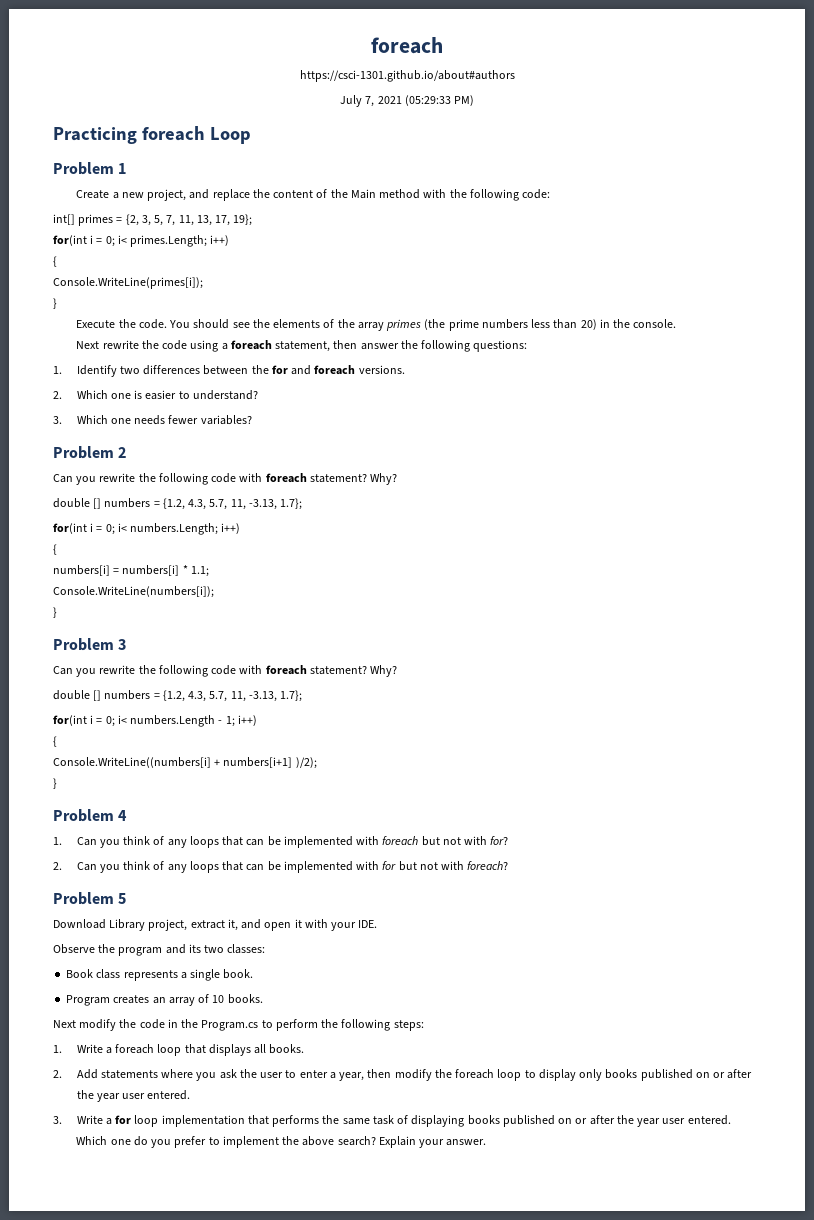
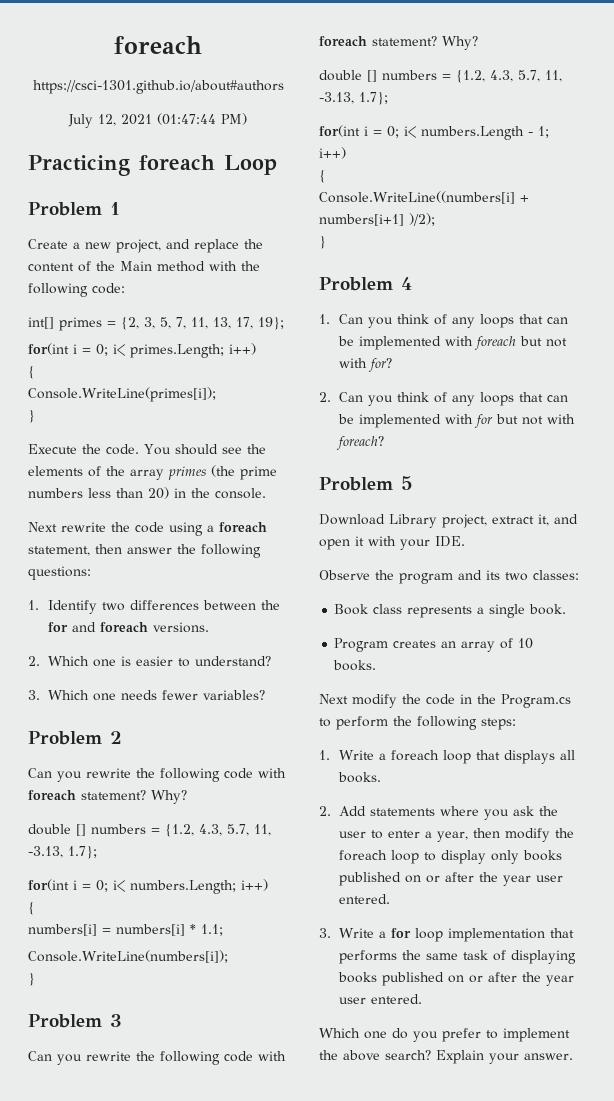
[365,95,451,107] 7, 2021 (05:29:33 -> [98,113,216,126] 12, 2021 (01:47:44

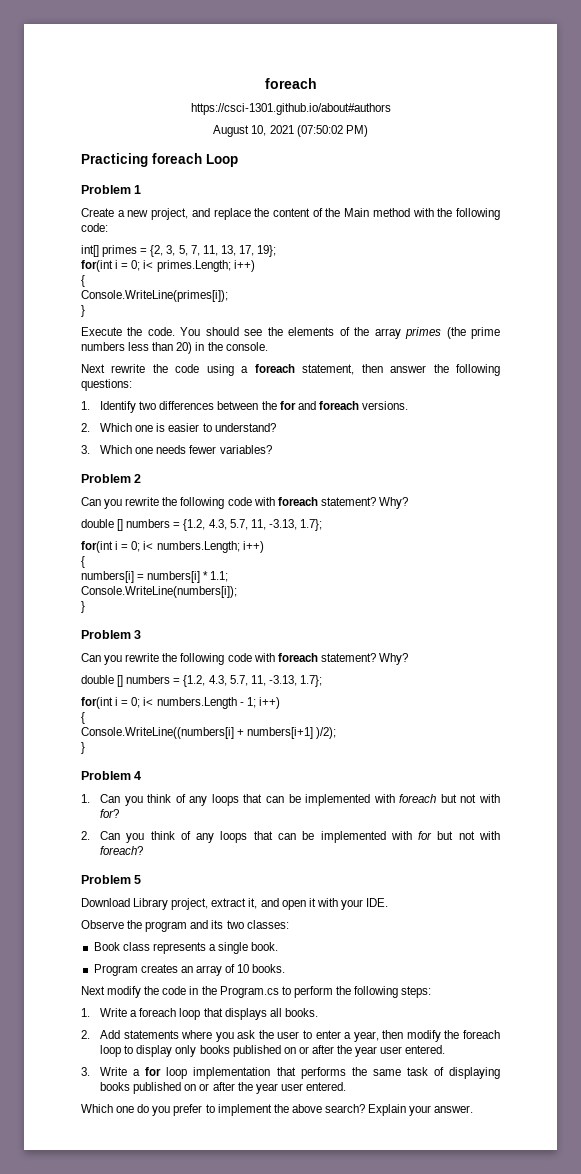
[68,113,216,128] July 12, 2021 (01:47:44 -> [213,125,343,137] August 10, 2021 (07:50:02

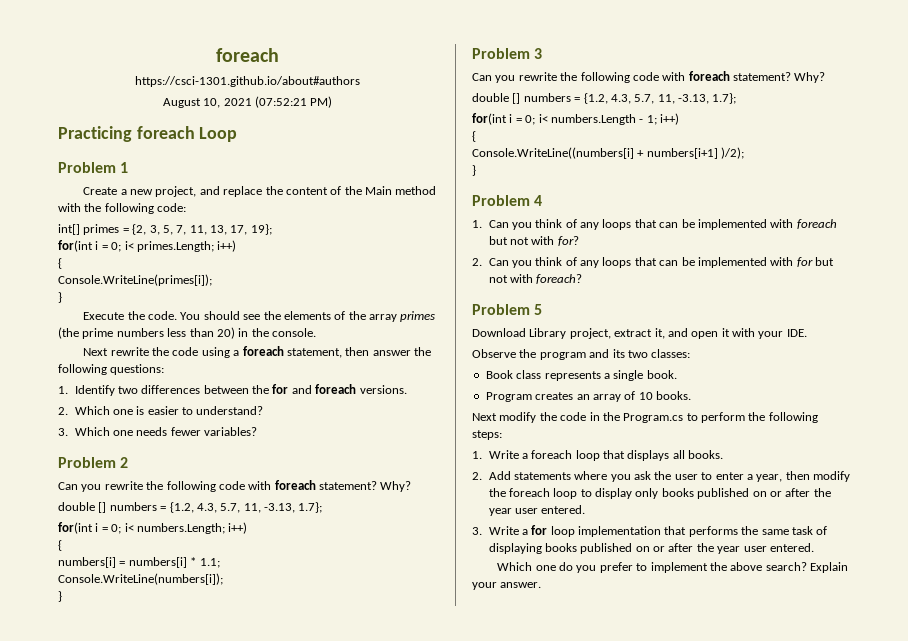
[296,125,343,137] (07:50:02 -> [254,96,307,108] (07:52:21

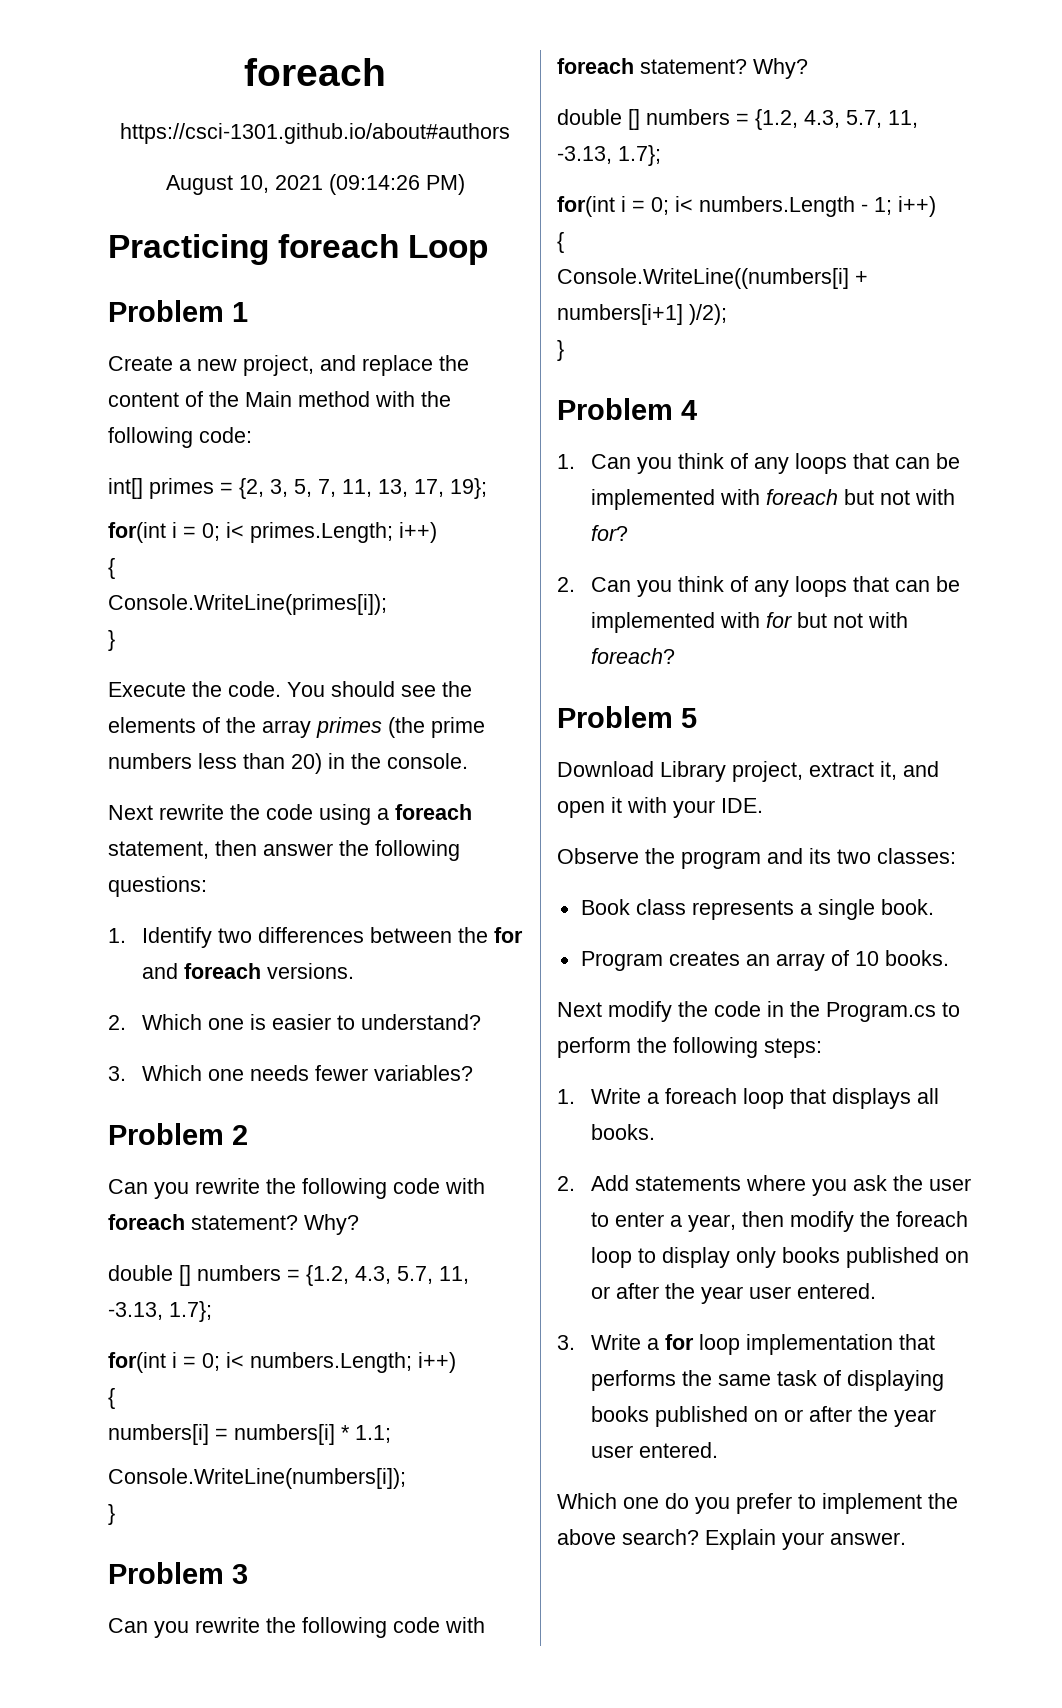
[254,96,307,108] (07:52:21 -> [328,174,420,195] (09:14:26

